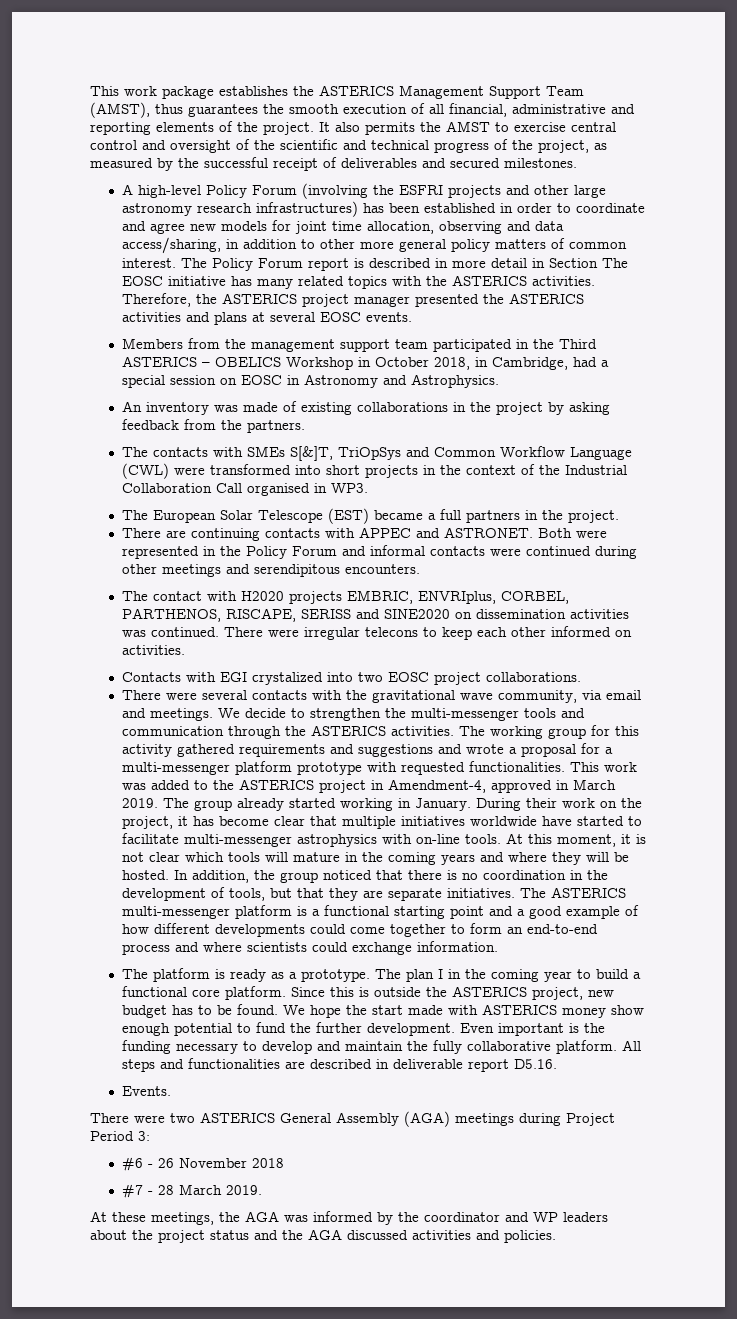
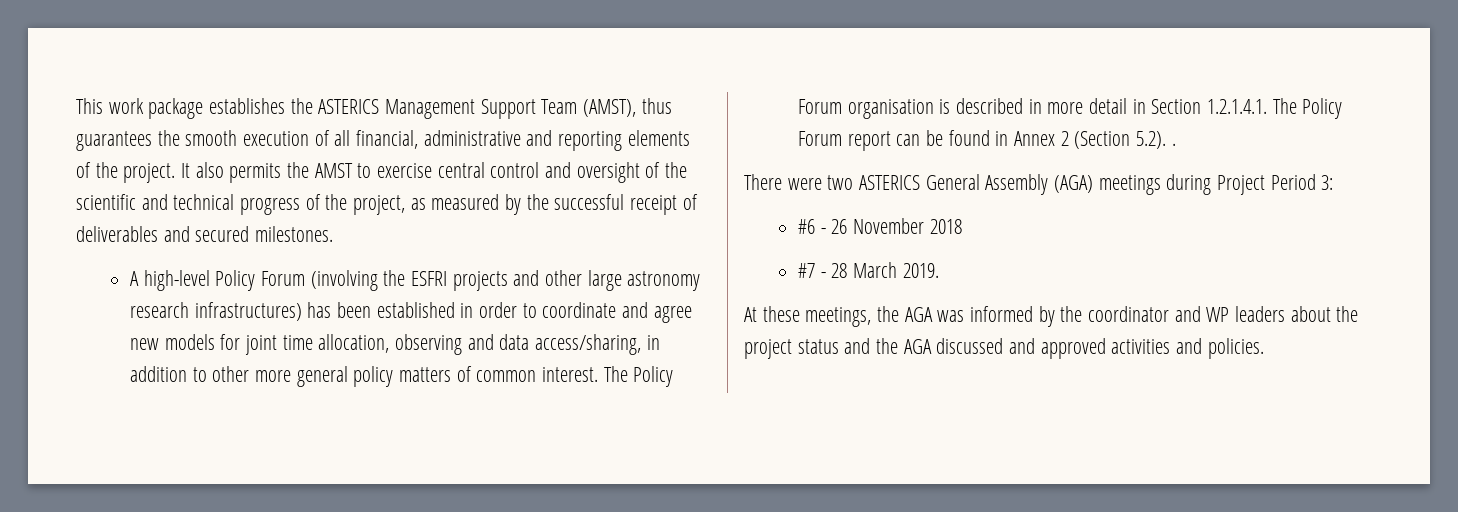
[307,258,349,271] report -> [847,99,934,119] organisation
[601,258,628,268] [121,275,595,289] [121,293,584,307] [121,312,412,325] [121,338,597,352] [121,356,609,370] [121,374,499,388] [121,401,610,415] [121,419,305,433] [121,446,632,461] [121,463,627,479] [121,483,368,496] [121,508,619,524] [121,527,607,541] [121,545,637,559] [121,564,420,577] [121,590,569,604] [121,608,629,622] [121,626,632,640] [121,645,185,655] [121,672,581,685] [121,690,641,703] [121,708,585,721] [121,725,639,739] [121,743,613,757] [121,761,637,775] [121,779,616,793] [121,798,642,811] [121,816,642,829] [121,833,646,847] [121,852,629,865] [121,870,608,883] [121,887,626,901] [121,905,639,919] [121,923,598,937] [121,941,498,955] [121,968,641,982] [121,986,614,1000] [121,1004,644,1018] [121,1022,605,1036] [121,1040,641,1054] [121,1058,557,1072] [121,1086,171,1096] The EOSC initiative has many related topics with the ASTERICS activities. Therefore, the ASTERICS project manager presented the ASTERICS activities and plans at several EOSC events. // Members from the management support team participated in the Third ASTERICS – OBELICS Workshop in October 2018, in Cambridge, had a special session on EOSC in Astronomy and Astrophysics. // An inventory was made of existing collaborations in the project by asking feedback from the partners. // The contacts with SMEs S[&]T, TriOpSys and Common Workflow Language (CWL) were transformed into short projects in the context of the Industrial Collaboration Call organised in WP3. // The European Solar Telescope (EST) became a full partners in the project. // There are continuing contacts with APPEC and ASTRONET. Both were represented in the Policy Forum and informal contacts were continued during other meetings and serendipitous encounters. // The contact with H2020 projects EMBRIC, ENVRIplus, CORBEL, PARTHENOS, RISCAPE, SERISS and SINE2020 on dissemination activities was continued. There were irregular telecons to keep each other informed on activities. // Contacts with EGI crystalized into two EOSC project collaborations. // There were several contacts with the gravitational wave community, via email and meetings. We decide to strengthen the multi-messenger tools and communication through the ASTERICS activities. The working group for this activity gathered requirements and suggestions and wrote a proposal for a multi-messenger platform prototype with requested functionalities. This work was added to the ASTERICS project in Amendment-4, approved in March 2019. The group already started working in January. During their work on the project, it has become clear that multiple initiatives worldwide have started to facilitate multi-messenger astrophysics with on-line tools. At this moment, it is not clear which tools will mature in the coming years and where they will be hosted. In addition, the group noticed that there is no coordination in the development of tools, but that they are separate initiatives. The ASTERICS multi-messenger platform is a functional starting point and a good example of how different developments could come together to form an end-to-end process and where scientists could exchange information. // The platform is ready as a prototype. The plan I in the coming year to build a functional core platform. Since this is outside the ASTERICS project, new budget has to be found. We hope the start made with ASTERICS money show enough potential to fund the further development. Even important is the funding necessary to develop and maintain the fully collaborative platform. All steps and functionalities are described in deliverable report D5.16. // Events. -> [1207,98,1343,119] [798,130,1176,151] 1.2.1.4.1. The Policy Forum report can be found in Annex 2 (Section 5.2). .
(408, 1235) none -> [1009,338,1106,359] and approved

